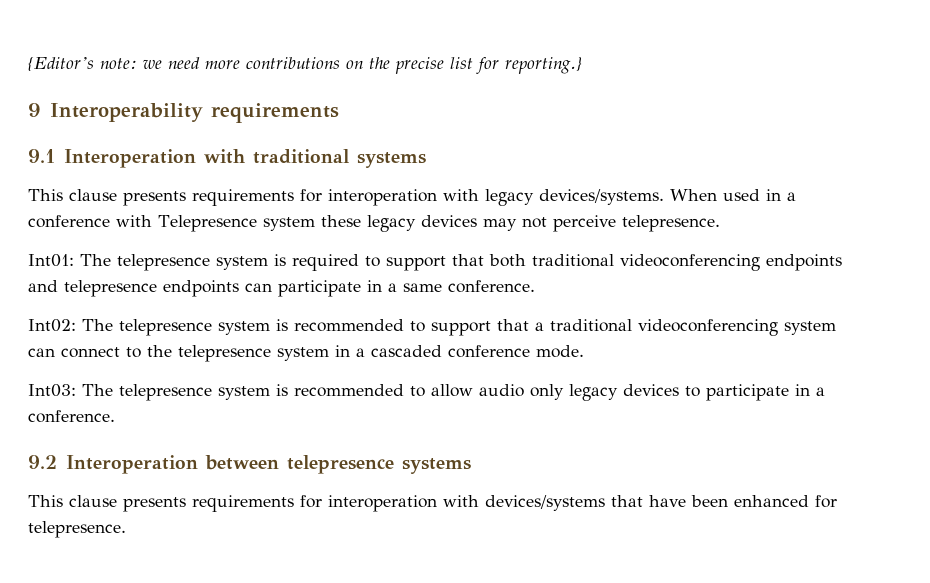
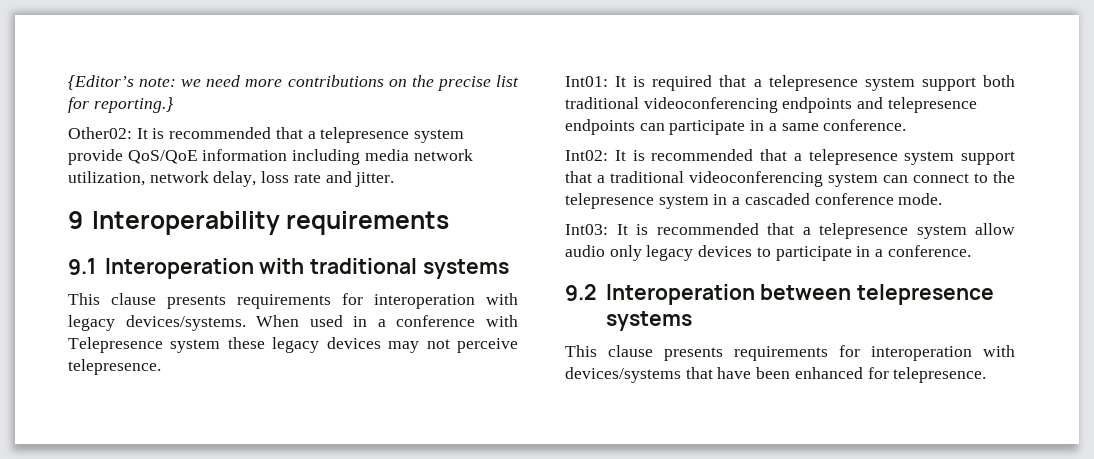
(582, 65) none -> [68,127,465,143] [68,149,473,165] [68,171,395,187] // Other02: It is recommended that a telepresence system provide QoS/QoE information including media network utilization, network delay, loss rate and jitter.
[80,254,484,271] The telepresence system is required to support that -> [615,75,976,91] It is required that a telepresence system support
[82,319,425,336] The telepresence system is recommended to -> [614,149,955,165] It is recommended that a telepresence system
[82,384,425,401] The telepresence system is recommended to -> [616,223,967,239] It is recommended that a telepresence system

